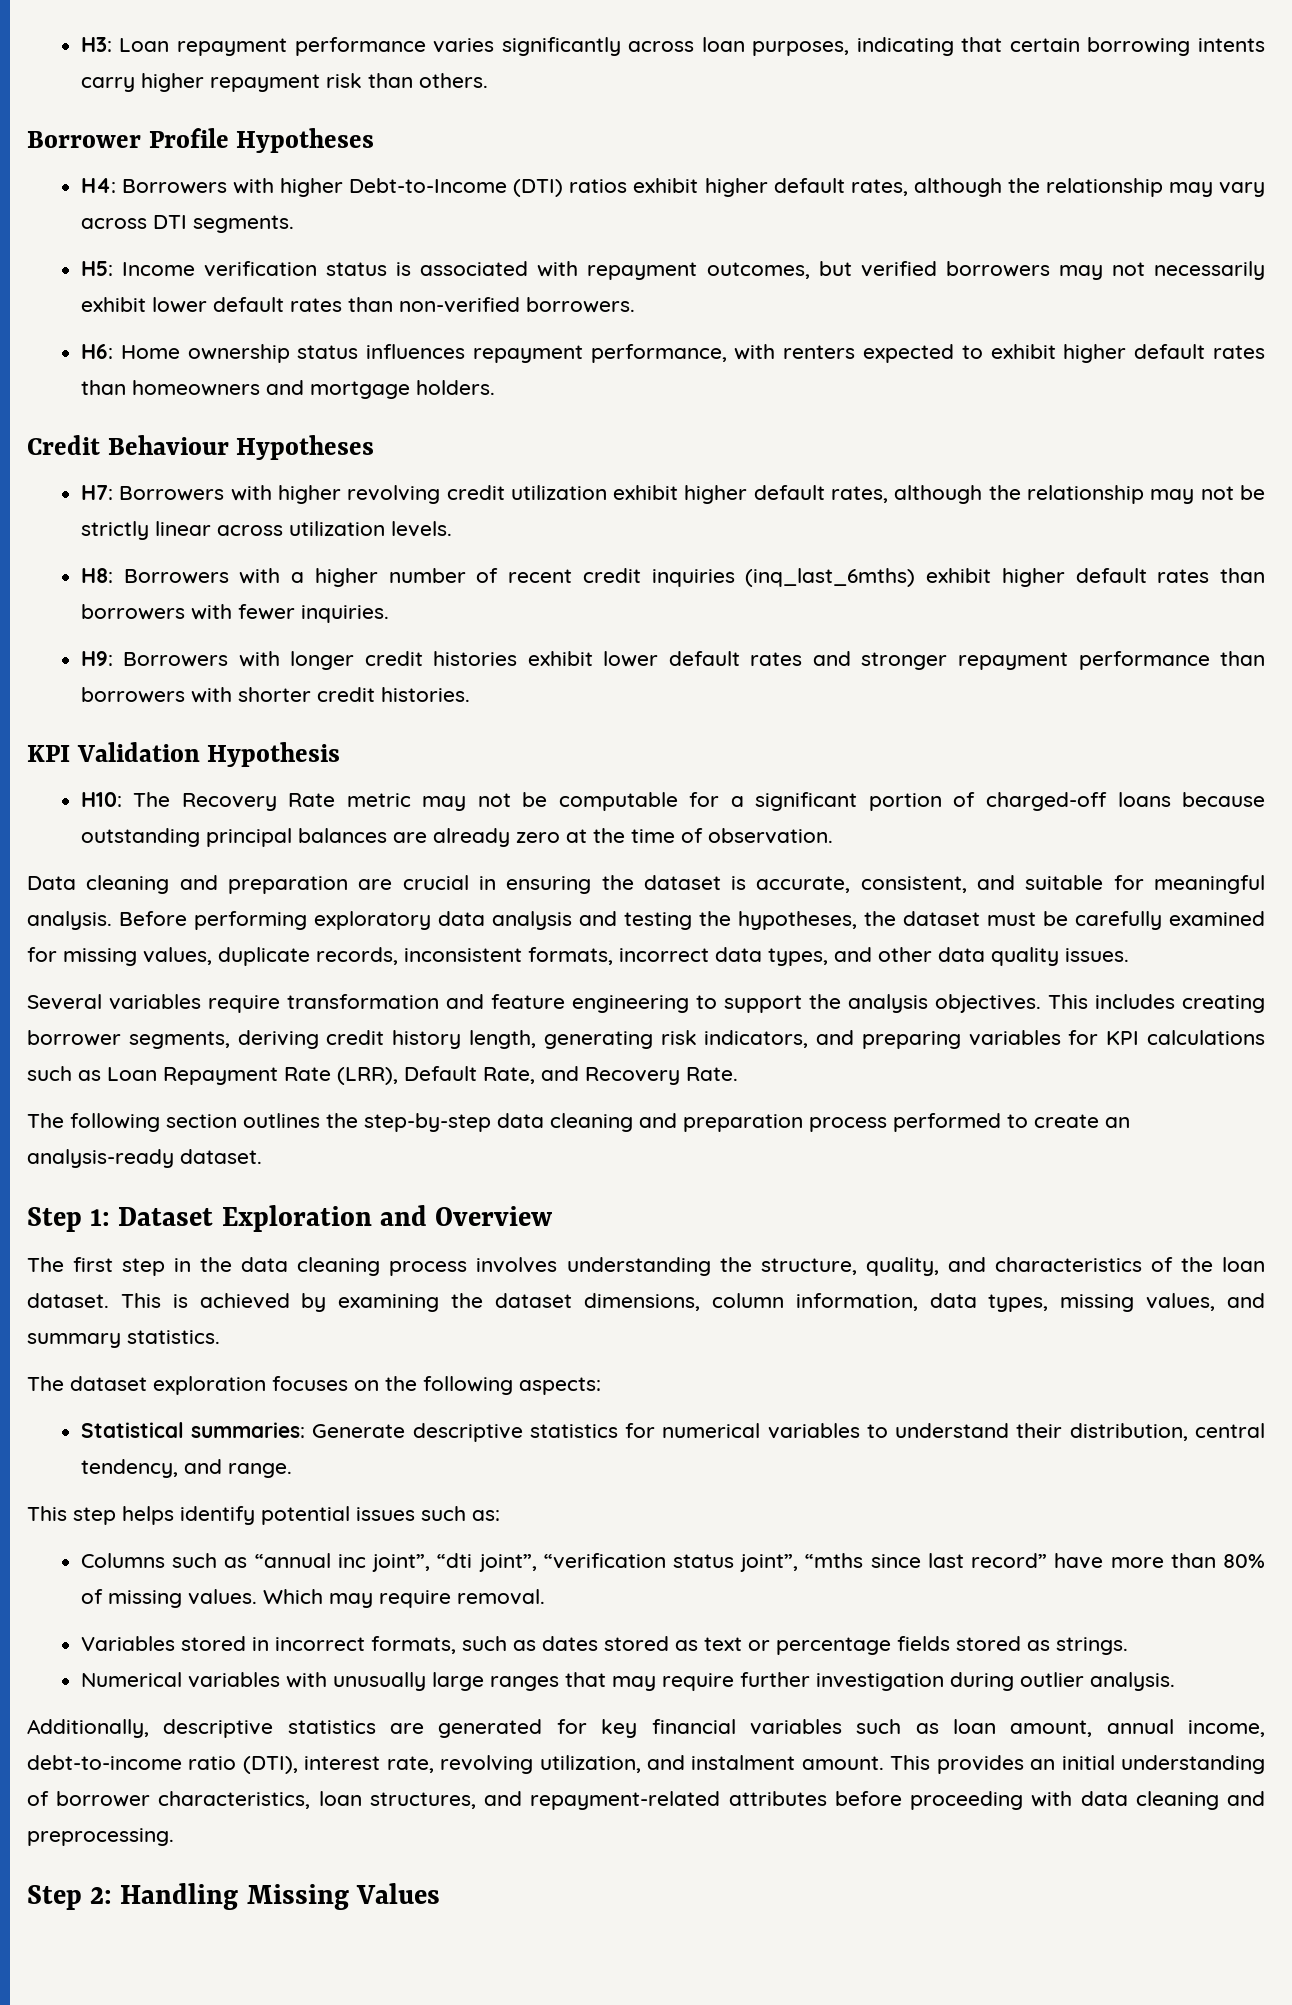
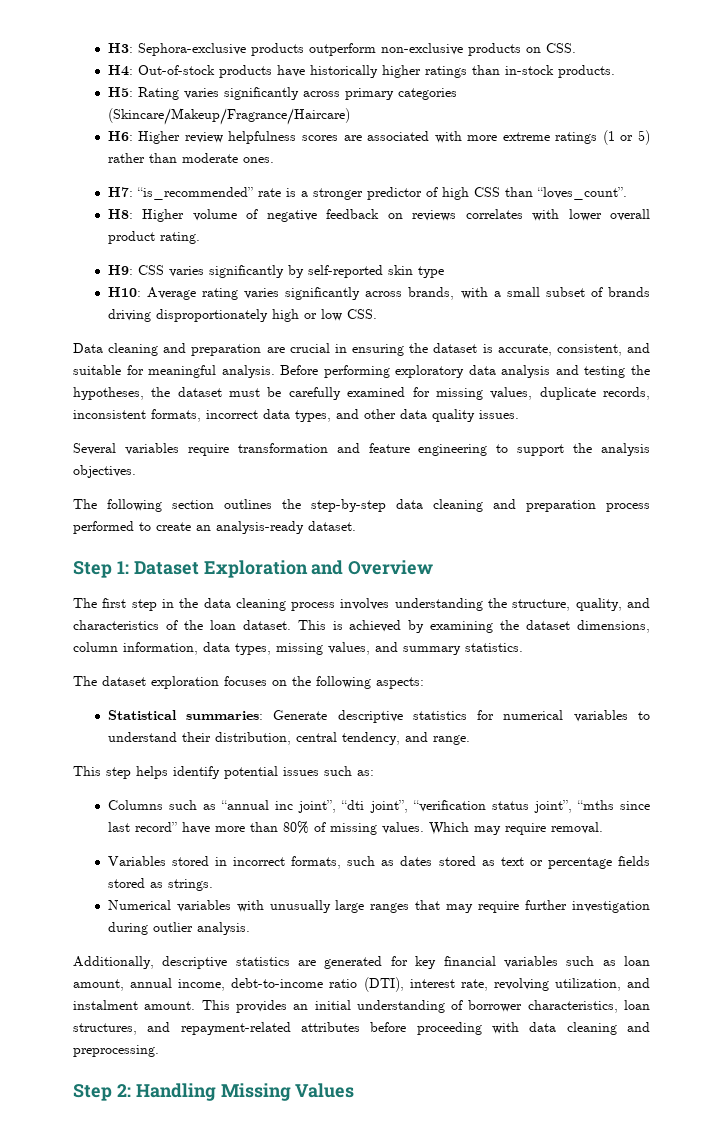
[119,37,1266,56] [80,73,488,92] [27,128,375,153] [80,178,1266,197] [80,215,294,233] [80,261,1265,280] [80,297,635,313] [80,344,1265,363] [80,380,495,399] [27,435,375,460] [80,485,1265,504] [80,521,452,540] [80,568,1266,587] [80,604,389,623] [80,651,1266,670] [80,687,470,703] [27,742,341,767] [80,792,1265,811] [80,828,833,847] Loan repayment performance varies significantly across loan purposes, indicating that certain borrowing intents carry higher repayment risk than others. // Borrower Profile Hypotheses // H4: Borrowers with higher Debt-to-Income (DTI) ratios exhibit higher default rates, although the relationship may vary across DTI segments. // H5: Income verification status is associated with repayment outcomes, but verified borrowers may not necessarily exhibit lower default rates than non-verified borrowers. // H6: Home ownership status influences repayment performance, with renters expected to exhibit higher default rates than homeowners and mortgage holders. // Credit Behaviour Hypotheses // H7: Borrowers with higher revolving credit utilization exhibit higher default rates, although the relationship may not be strictly linear across utilization levels. // H8: Borrowers with a higher number of recent credit inquiries (inq_last_6mths) exhibit higher default rates than borrowers with fewer inquiries. // H9: Borrowers with longer credit histories exhibit lower default rates and stronger repayment performance than borrowers with shorter credit histories. // KPI Validation Hypothesis // H10: The Recovery Rate metric may not be computable for a significant portion of charged-off loans because outstanding principal balances are already zero at the time of observation. -> [137,43,576,56] [107,65,615,78] [107,87,457,100] [107,108,350,125] [107,130,651,145] [107,153,274,163] [107,187,627,200] [107,209,651,222] [107,231,200,244] [107,265,444,278] [107,287,650,300] [107,309,377,322] Sephora-exclusive products outperform non-exclusive products on CSS. // H4: Out-of-stock products have historically higher ratings than in-stock products. // H5: Rating varies significantly across primary categories (Skincare/Makeup/Fragrance/Haircare) // H6: Higher review helpfulness scores are associated with more extreme ratings (1 or 5) rather than moderate ones. // H7: “is_recommended” rate is a stronger predictor of high CSS than “loves_count”. // H8: Higher volume of negative feedback on reviews correlates with lower overall product rating. // H9: CSS varies significantly by self-reported skin type // H10: Average rating varies significantly across brands, with a small subset of brands driving disproportionately high or low CSS.
[1048,994,1265,1013] [27,1030,1265,1049] [27,1066,738,1085] This includes creating borrower segments, deriving credit history length, generating risk indicators, and preparing variables for KPI calculations such as Loan Repayment Rate (LRR), Default Rate, and Recovery Rate. -> (136, 471) none

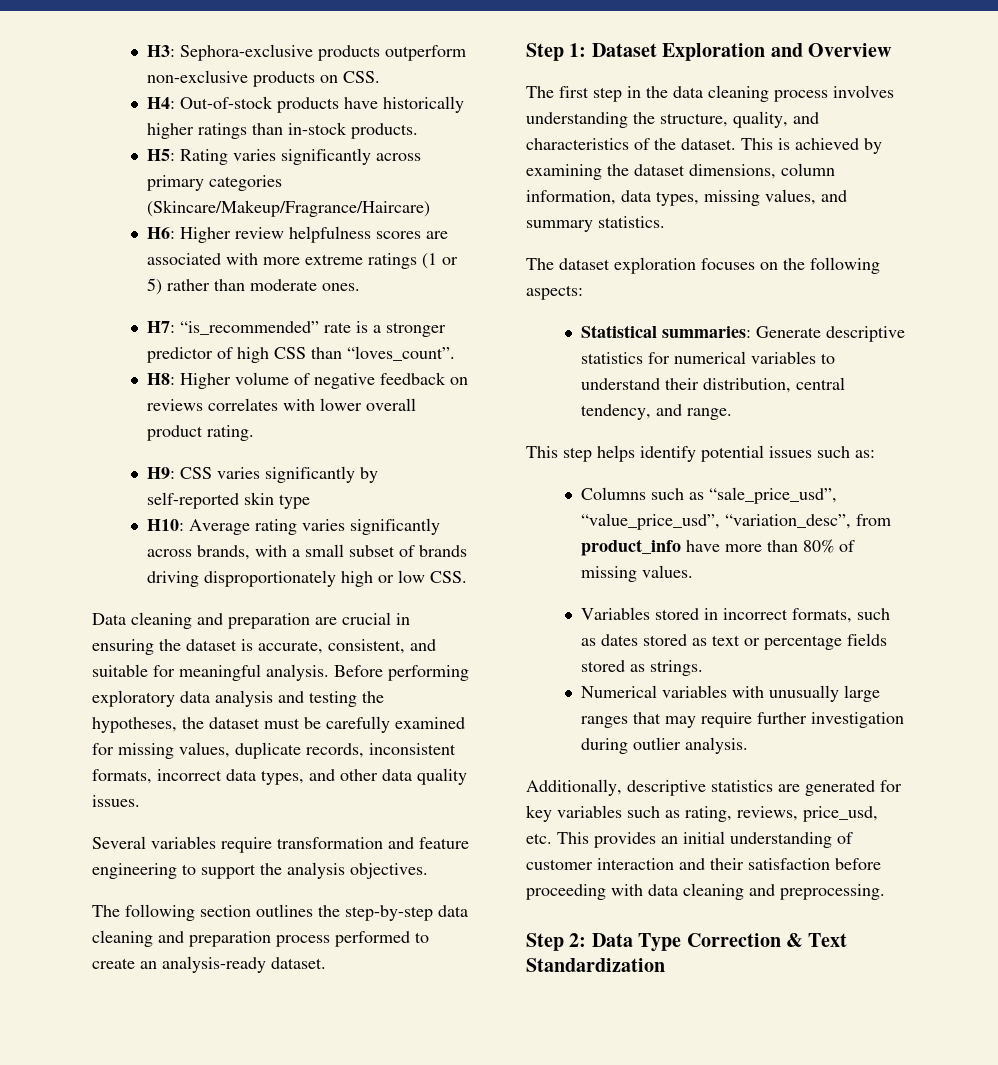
[209,620,236,630] loan -> (676, 144) none
[221,800,650,813] [107,822,177,832] “annual inc joint”, “dti joint”, “verification status joint”, “mths since last record” -> [709,487,838,504] [581,513,892,530] [581,539,682,556] “sale_price_usd”, “value_price_usd”, “variation_desc”, from product_info
[428,822,603,835] Which may require removal. -> (694, 571) none
[443,956,496,966] financial -> (552, 813) none
[624,956,651,966] [73,977,651,992] [73,1000,196,1010] loan amount, annual income, debt-to-income ratio (DTI), interest rate, revolving utilization, and instalment amount. -> [685,806,878,822] [526,833,552,844] rating, reviews, price_usd, etc.
[468,1000,650,1013] [73,1022,360,1035] borrower characteristics, loan structures, and repayment-related attributes -> [526,858,830,870] customer interaction and their satisfaction
[135,1083,355,1101] Handling Missing Values -> [591,933,848,952] [526,958,665,972] Data Type Correction & Text Standardization

